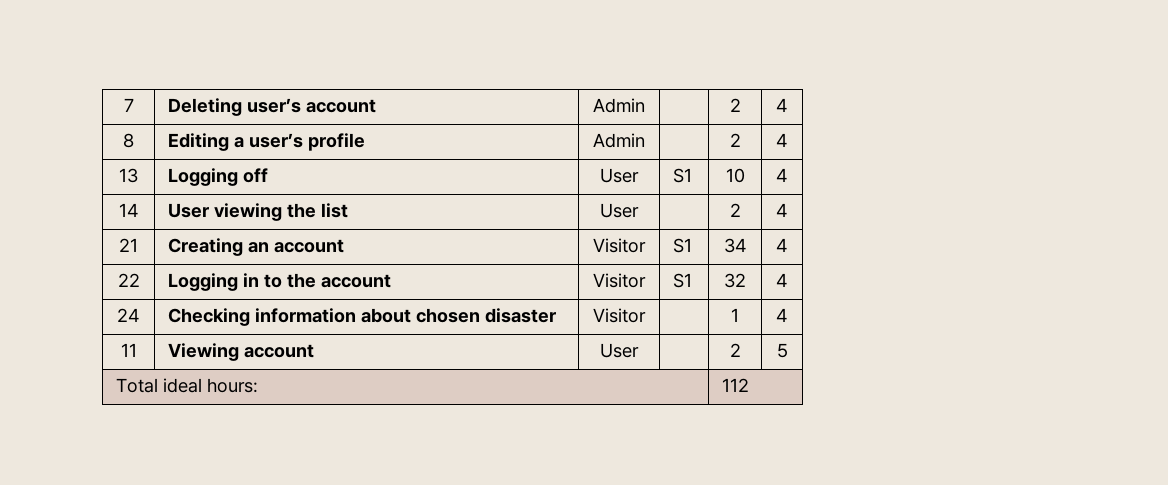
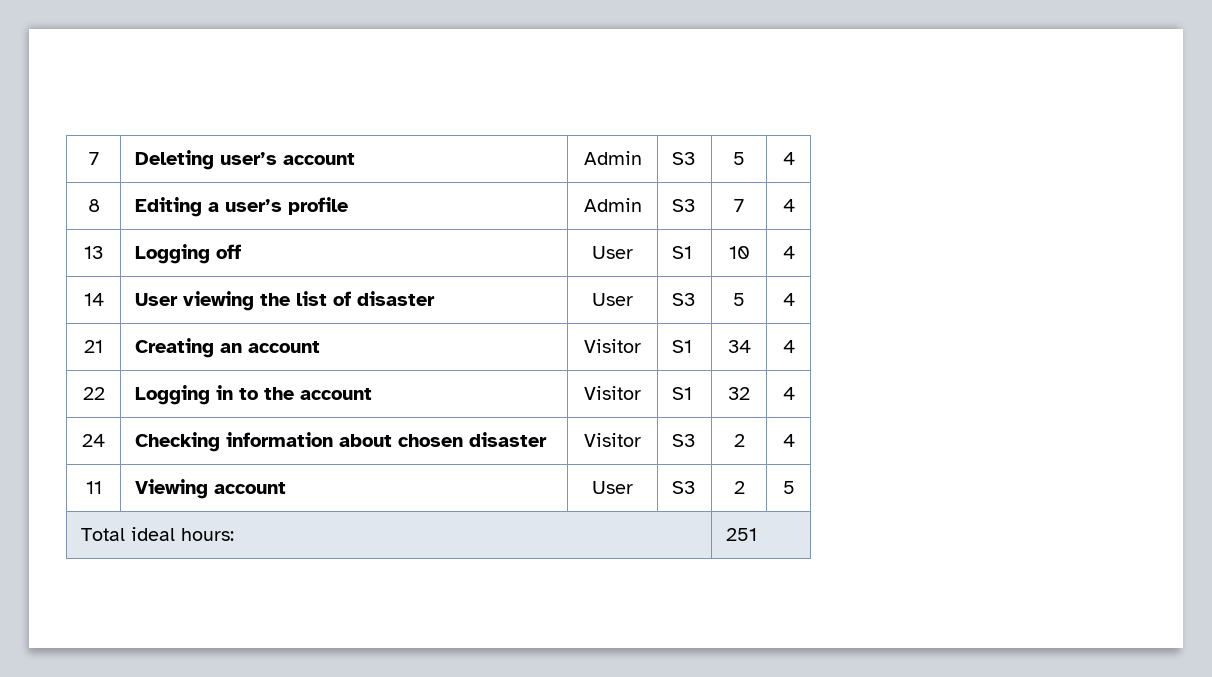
[729,98,741,112] | 2 -> [672,152,696,165] [733,152,745,165] S3 | 5
[729,133,741,147] | 2 -> [672,199,696,212] [734,199,744,212] S3 | 7
[600,203,639,218] [729,203,741,217] | User | | 2 -> [333,291,436,306] [592,293,633,306] [672,293,696,306] [733,293,745,306] of disaster | User | S3 | 5
[731,308,739,322] | 1 -> [672,434,696,447] [733,434,745,447] S3 | 2
(639, 350) none -> [672,481,696,494] S3
[722,378,750,392] 112 -> [726,528,758,541] 251

